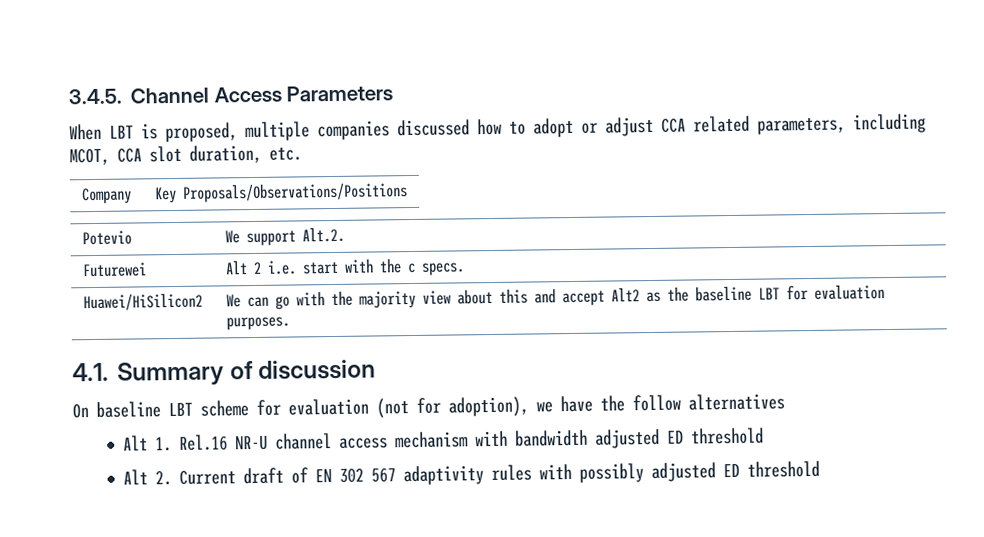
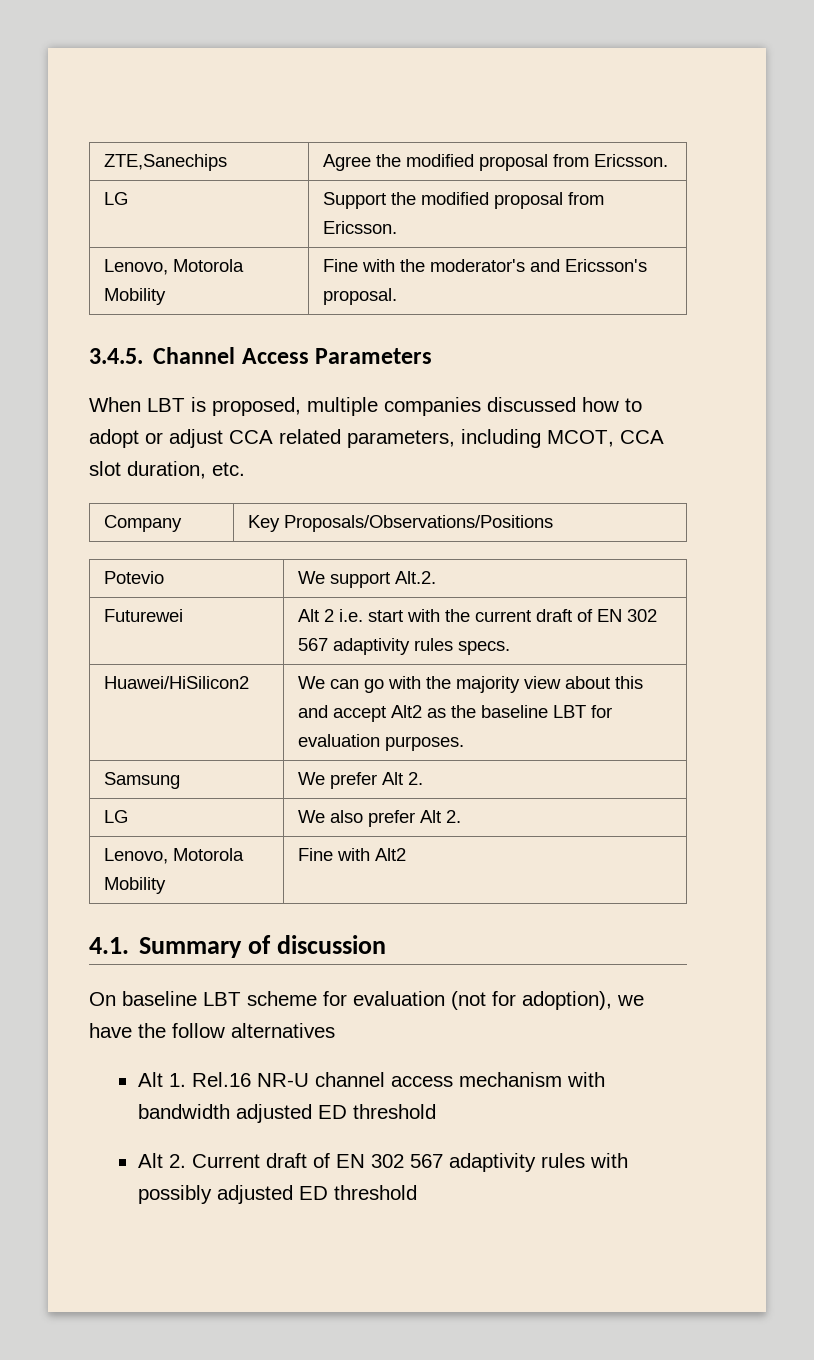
(68, 96) none -> [103,154,227,171] [322,154,668,171] [103,192,128,205] [322,192,604,209] [322,221,397,234] [103,259,244,275] [103,288,166,305] [322,259,647,272] [322,288,397,305] ZTE,Sanechips | Agree the modified proposal from Ericsson. // LG | Support the modified proposal from Ericsson. // Lenovo, Motorola Mobility | Fine with the moderator's and Ericsson's proposal. //
[406,262,416,274] c -> [474,609,657,622] [297,638,453,655] current draft of EN 302 567 adaptivity rules
(290, 323) none -> [103,772,180,789] [297,772,423,789] [103,810,128,823] [297,810,461,827] [103,848,244,864] [103,877,166,894] [297,848,406,861] // Samsung | We prefer Alt 2. // LG | We also prefer Alt 2. // Lenovo, Motorola Mobility | Fine with Alt2

